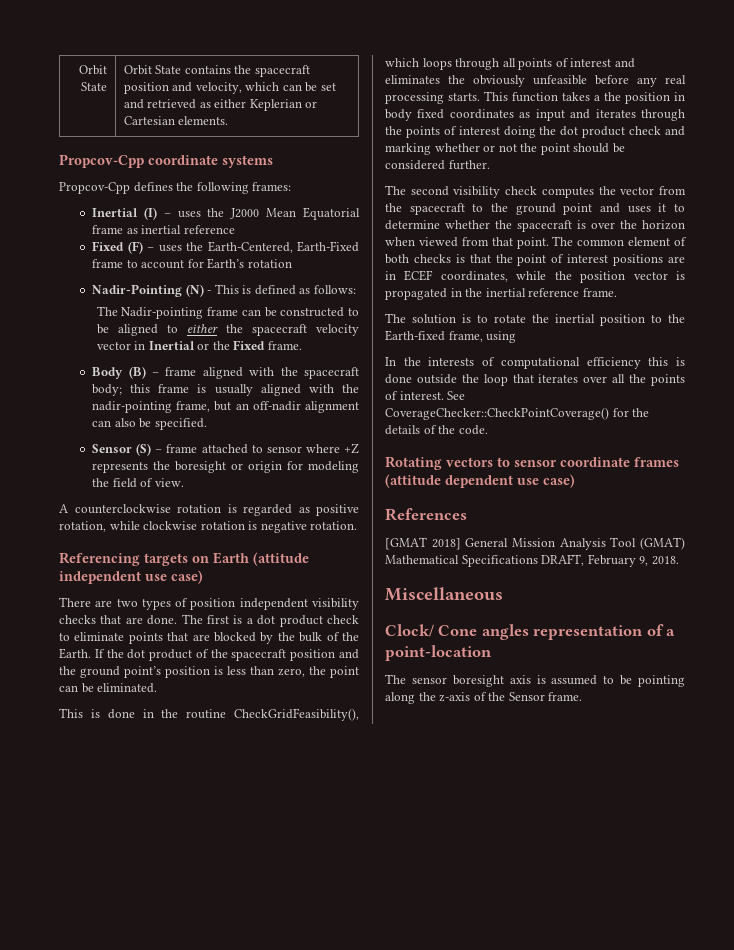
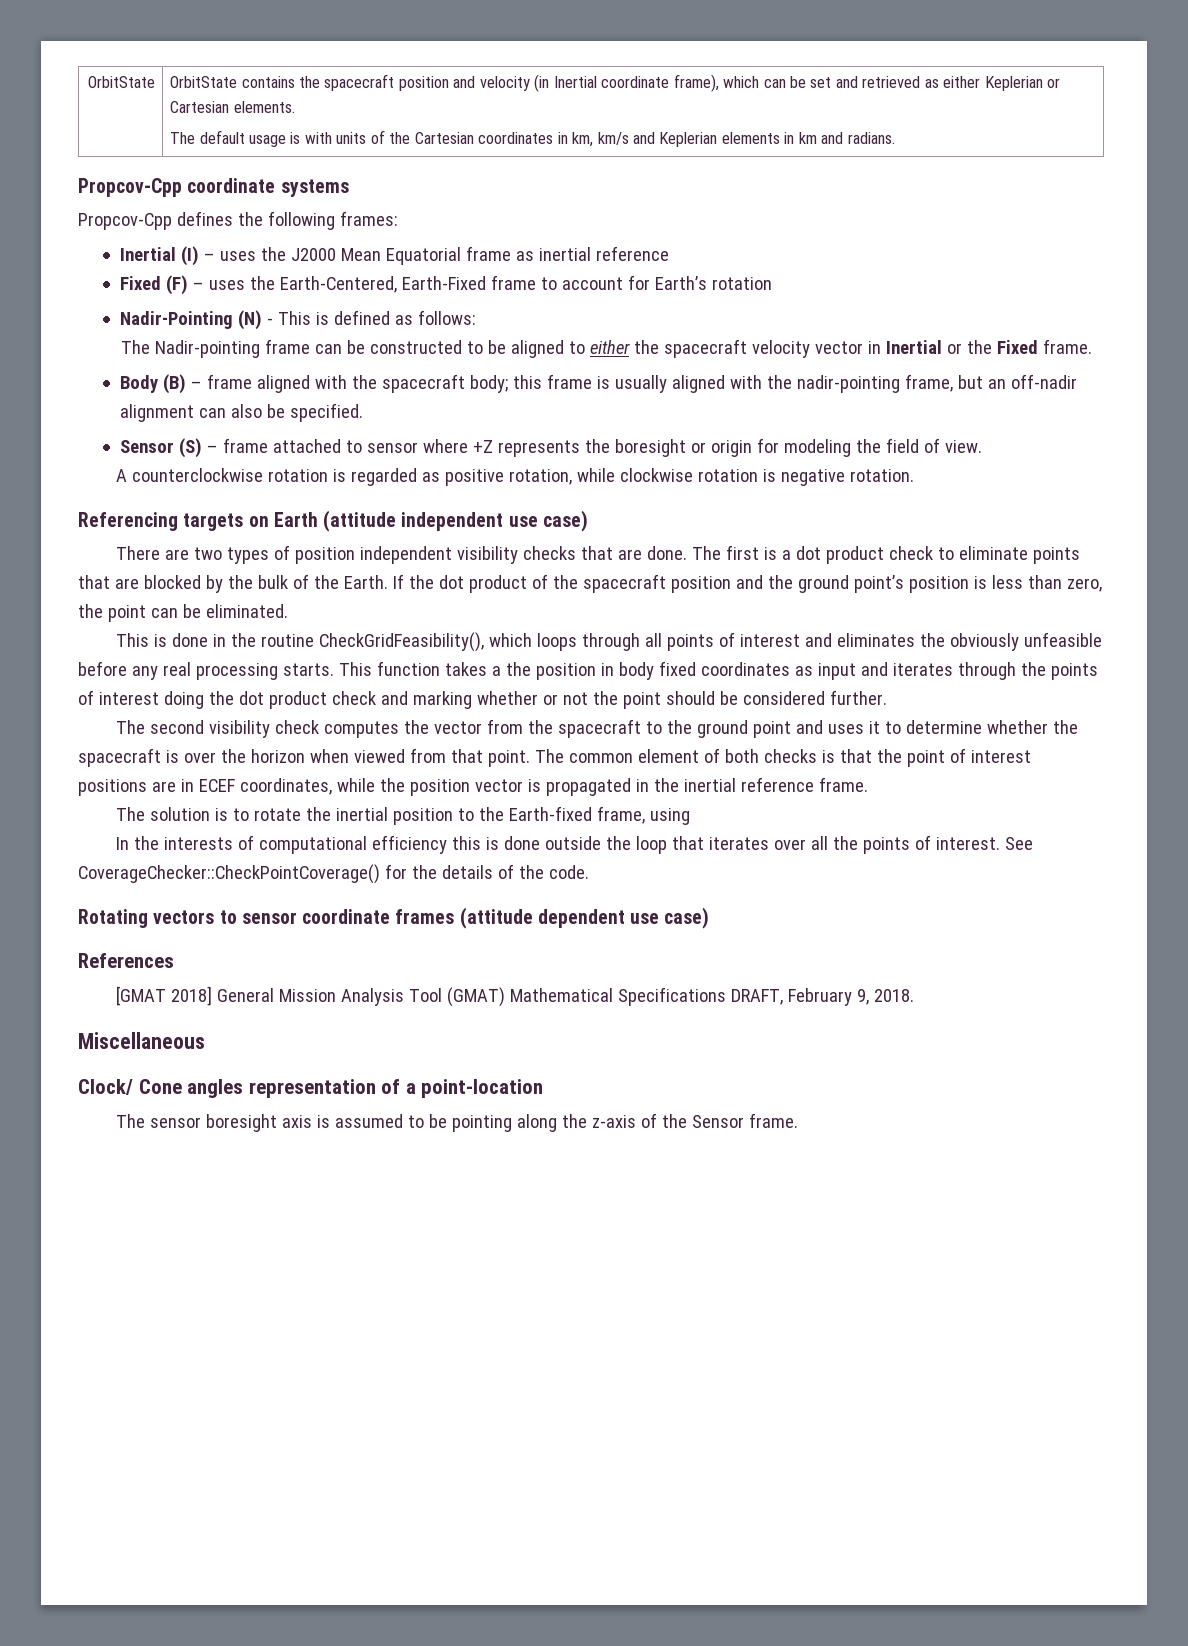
[79,65,108,75] [81,82,108,91] [123,65,182,75] Orbit State | Orbit State -> [87,76,155,88] [170,76,238,88] OrbitState | OrbitState
[195,82,242,94] velocity, -> [479,74,719,92] velocity (in Inertial coordinate frame),
(229, 120) none -> [170,130,895,147] // The default usage is with units of the Cartesian coordinates in km, km/s and Keplerian elements in km and radians.

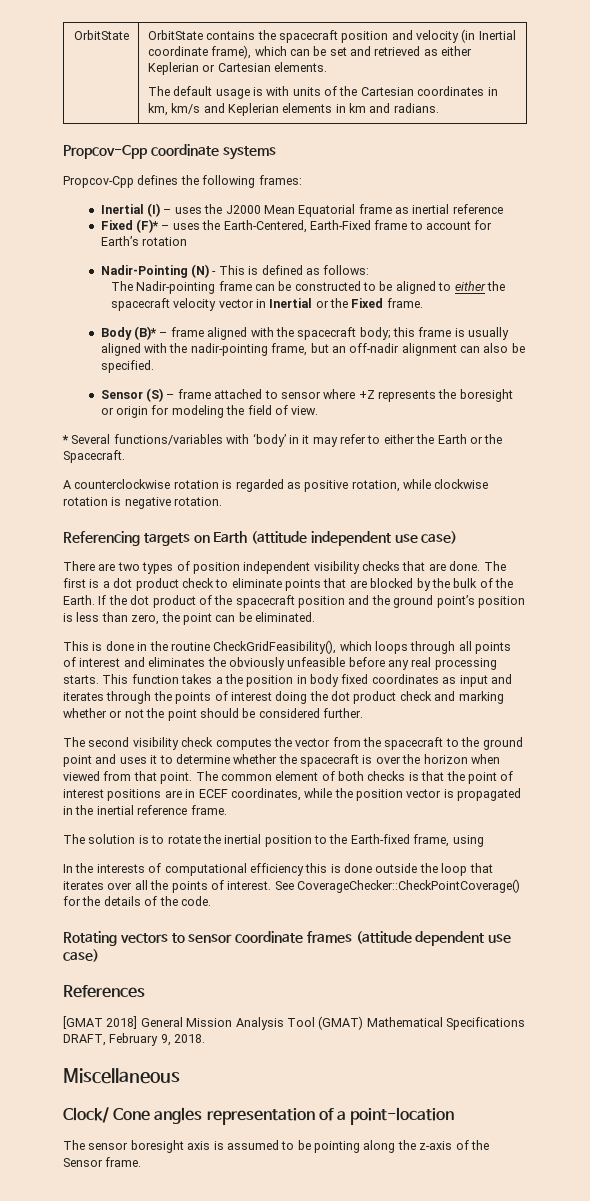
[166,275,189,295] (F) -> [136,219,160,233] (F)*
[163,374,187,394] (B) -> [134,326,158,340] (B)*
(982, 446) none -> [62,433,503,447] [63,450,125,463] // * Several functions/variables with ‘body’ in it may refer to either the Earth or the Spacecraft.

